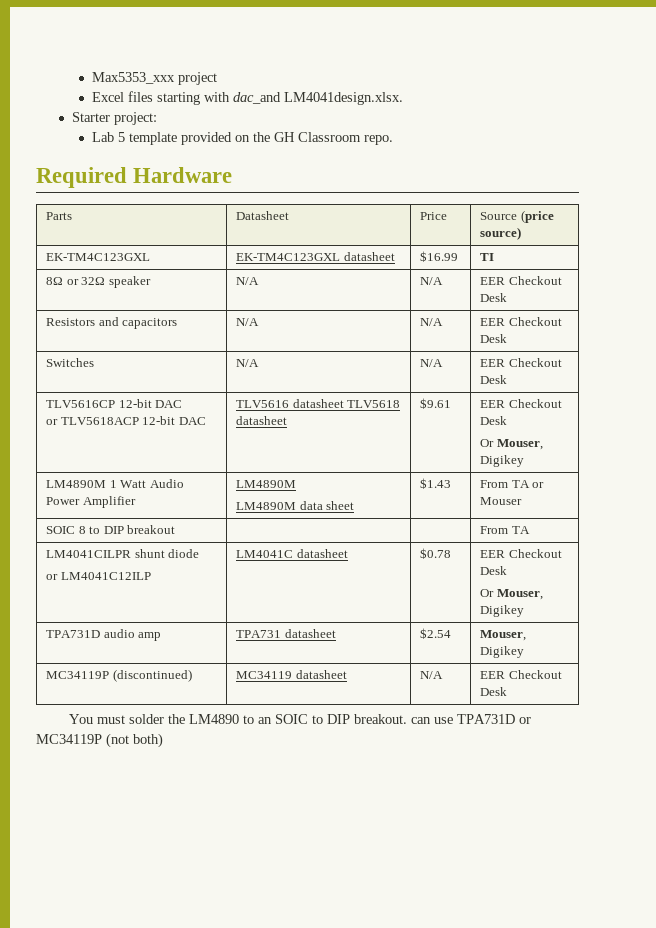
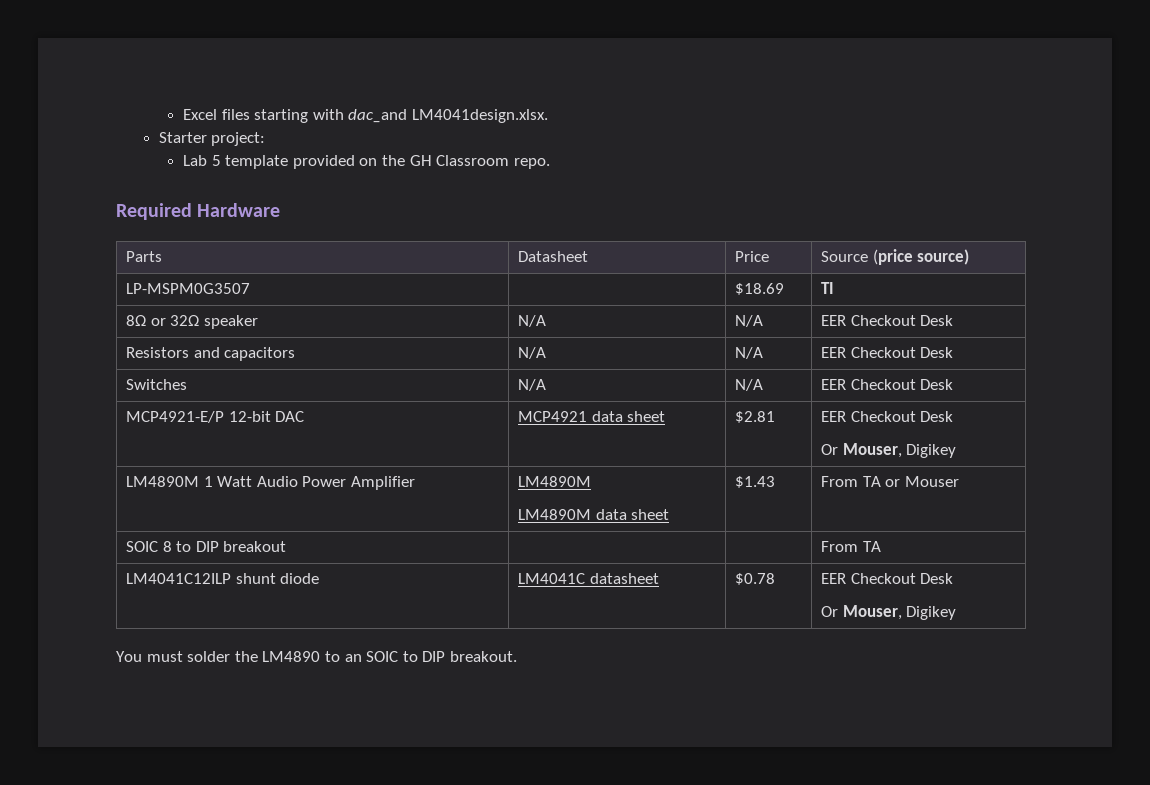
[92,72,218,85] Max5353_xxx project // -> (183, 114) none
[46,253,151,261] [236,252,395,261] [420,251,459,262] EK-TM4C123GXL | EK-TM4C123GXL datasheet | $16.99 -> [125,283,250,294] [734,283,784,295] LP-MSPM0G3507 | | $18.69
[46,399,183,408] [46,416,206,425] [236,399,401,408] [236,416,288,425] [420,398,452,409] TLV5616CP 12-bit DAC // or TLV5618ACP 12-bit DAC | TLV5616 datasheet TLV5618 datasheet | $9.61 -> [125,411,305,423] [517,411,666,422] [734,411,775,423] MCP4921-E/P 12-bit DAC | MCP4921 data sheet | $2.81
[46,550,132,558] LM4041CILPR -> [125,573,231,584] LM4041C12ILP
[46,572,151,580] // or LM4041C12ILP -> (320, 578) none
[46,629,162,641] [236,629,336,638] [420,628,452,639] [480,630,527,641] [480,646,525,658] [46,669,192,682] [236,670,347,679] [420,671,444,679] [480,670,562,679] [480,687,508,696] // TPA731D audio amp | TPA731 datasheet | $2.54 | Mouser, Digikey // MC34119P (discontinued) | MC34119 datasheet | N/A | EER Checkout Desk -> (957, 613) none
[411,714,532,724] [36,733,163,748] can use TPA731D or MC34119P (not both) -> (517, 656) none

